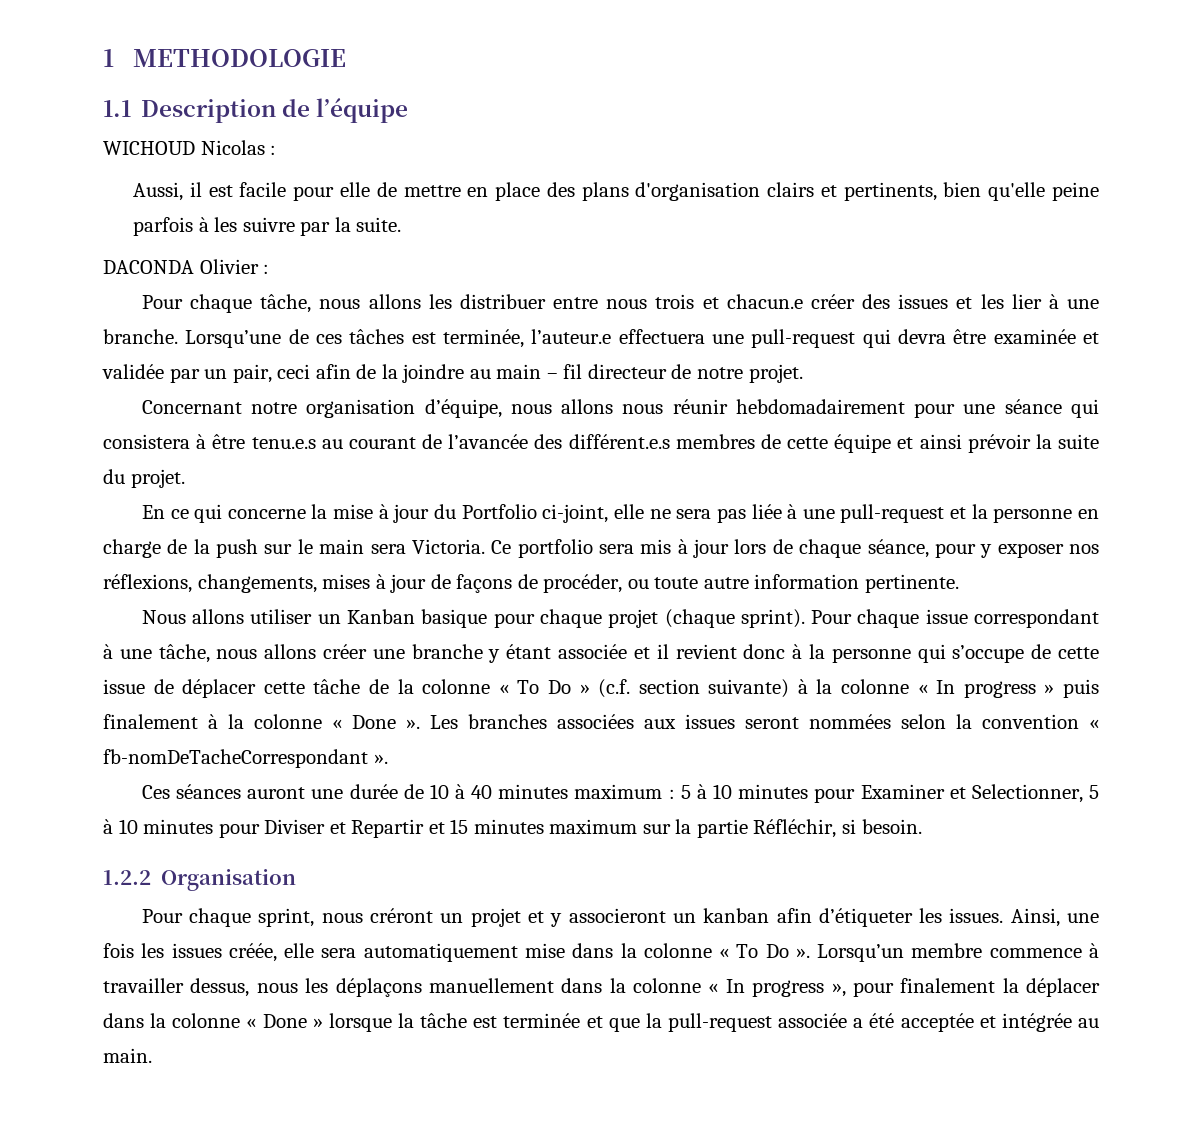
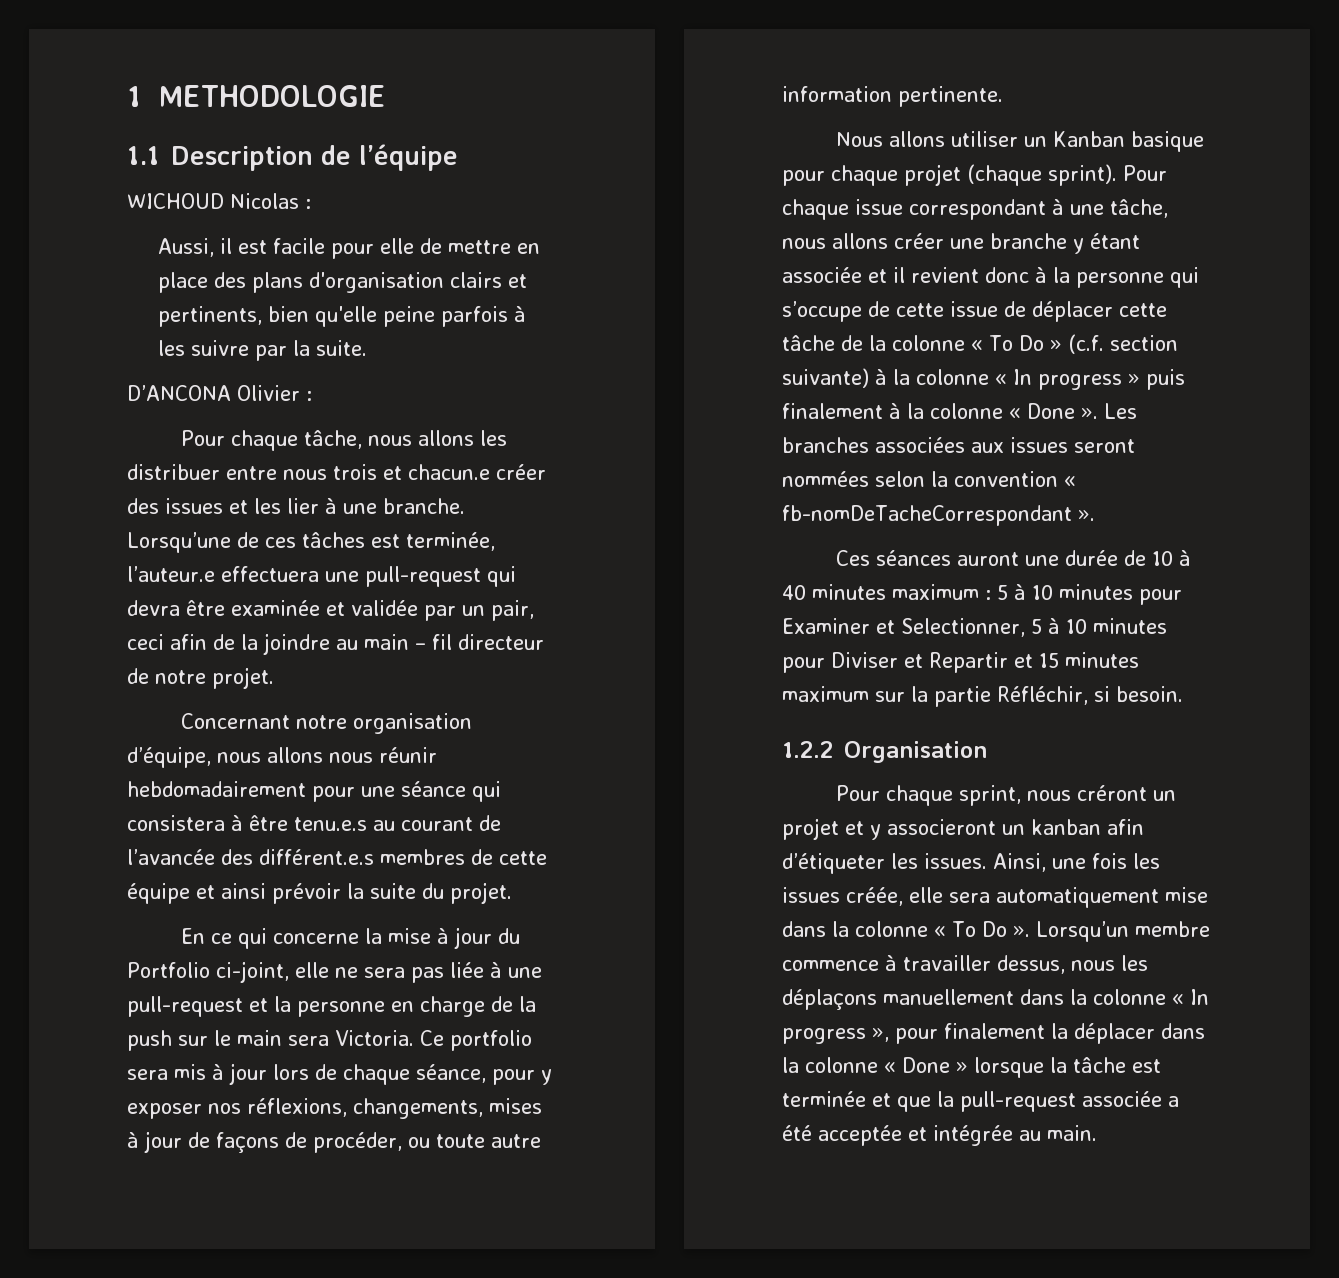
[103,260,194,274] DACONDA -> [127,385,231,401] D’ANCONA

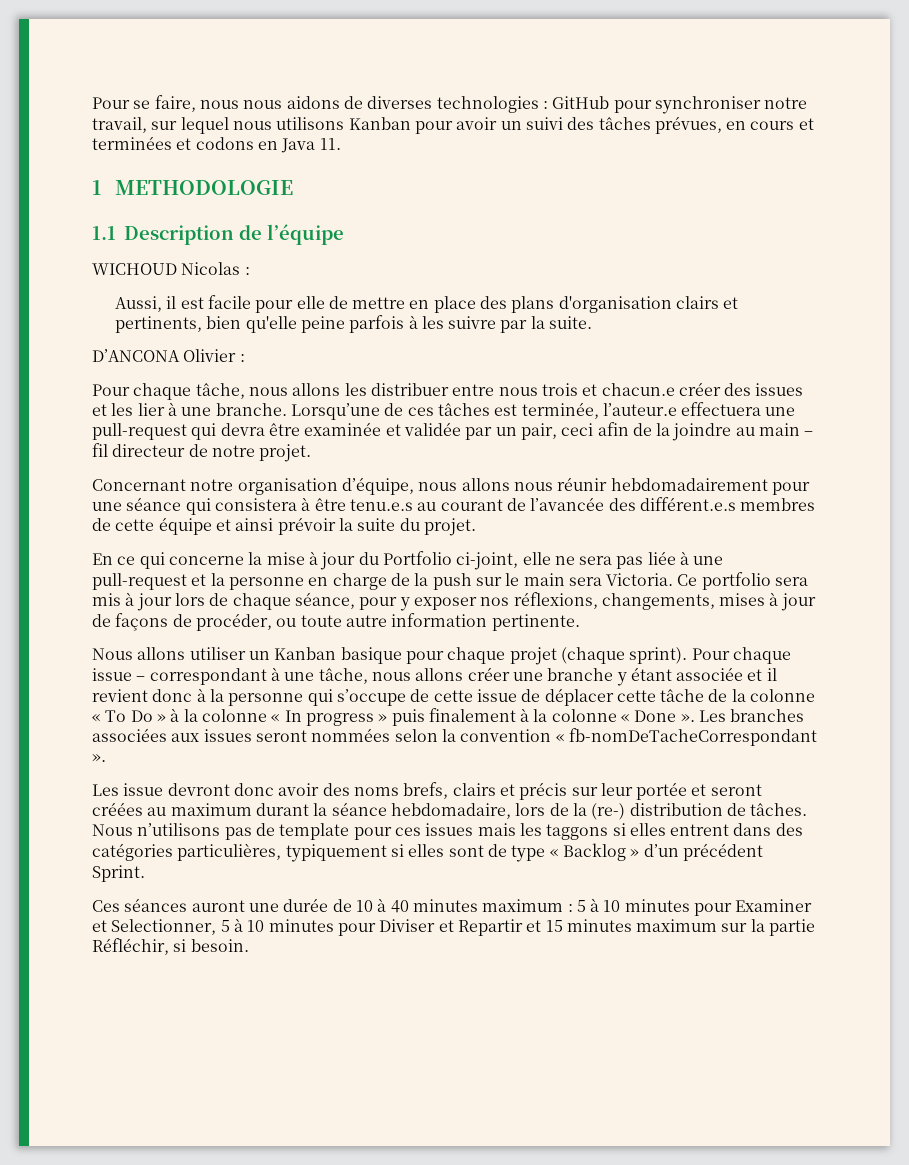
(127, 96) none -> [92,95,808,114] [92,116,814,134] [92,136,341,153] Pour se faire, nous nous aidons de diverses technologies : GitHub pour synchroniser notre travail, sur lequel nous utilisons Kanban pour avoir un suivi des tâches prévues, en cours et terminées et codons en Java 11. //
(903, 207) none -> [136,676,146,681] –
[1067,334,1178,354] [782,368,869,388] (c.f. section suivante) -> (166, 718) none
(1095, 515) none -> [92,782,762,800] [92,802,808,820] [92,823,803,840] [92,843,763,862] [92,865,145,882] // Les issue devront donc avoir des noms brefs, clairs et précis sur leur portée et seront créées au maximum durant la séance hebdomadaire, lors de la (re-) distribution de tâches. Nous n’utilisons pas de template pour ces issues mais les taggons si elles entrent dans des catégories particulières, typiquement si elles sont de type « Backlog » d’un précédent Sprint.
[782,741,987,763] [836,785,1177,806] [782,818,1144,840] [782,853,1160,874] [782,887,1208,908] [782,921,1210,942] [782,955,1148,974] [782,989,1209,1010] [782,1023,1205,1044] [782,1057,1161,1078] [782,1091,1179,1112] [782,1125,1097,1146] // 1.2.2 Organisation // Pour chaque sprint, nous créront un projet et y associeront un kanban afin d’étiqueter les issues. Ainsi, une fois les issues créée, elle sera automatiquement mise dans la colonne « To Do ». Lorsqu’un membre commence à travailler dessus, nous les déplaçons manuellement dans la colonne « In progress », pour finalement la déplacer dans la colonne « Done » lorsque la tâche est terminée et que la pull-request associée a été acceptée et intégrée au main. -> (249, 945) none

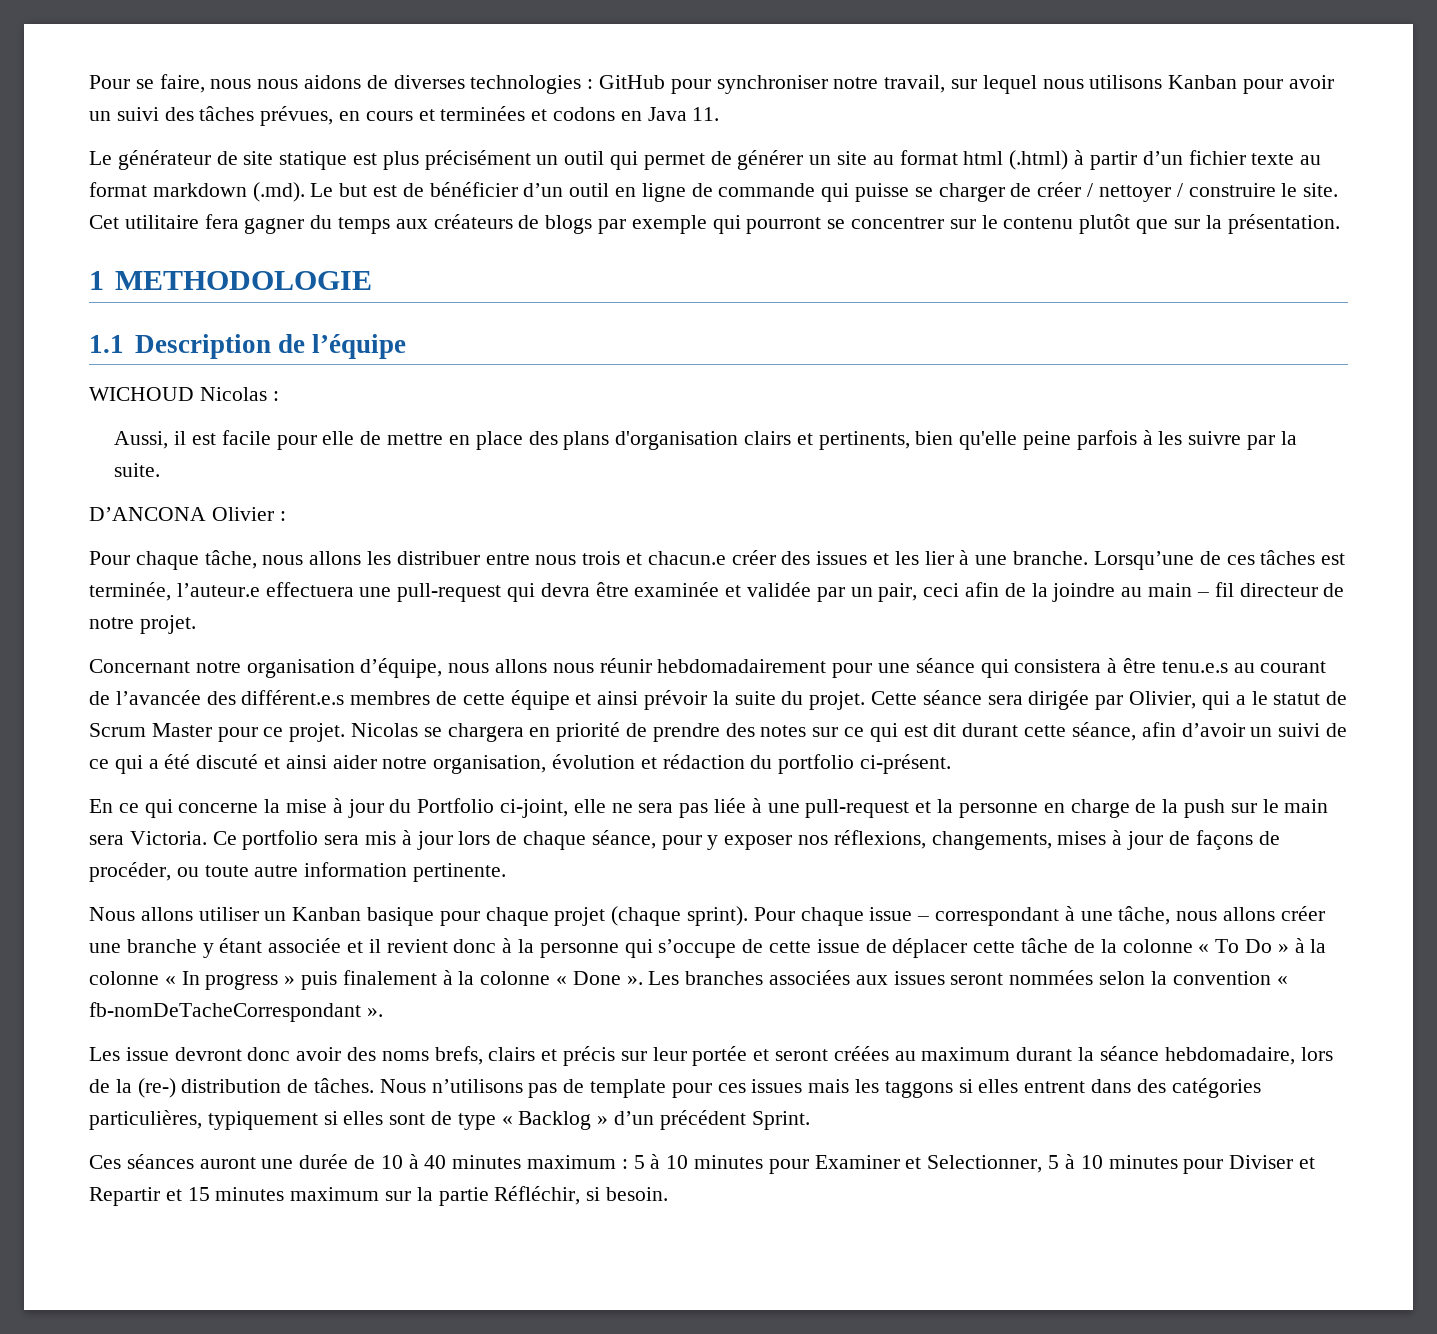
(341, 144) none -> [89,150,1322,170] [89,182,1339,202] [89,214,1340,234] // Le générateur de site statique est plus précisément un outil qui permet de générer un site au format html (.html) à partir d’un fichier texte au format markdown (.md). Le but est de bénéficier d’un outil en ligne de commande qui puisse se charger de créer / nettoyer / construire le site. Cet utilitaire fera gagner du temps aux créateurs de blogs par exemple qui pourront se concentrer sur le contenu plutôt que sur la présentation.
(476, 527) none -> [871,690,1348,710] [89,722,1347,742] [89,754,952,774] Cette séance sera dirigée par Olivier, qui a le statut de Scrum Master pour ce projet. Nicolas se chargera en priorité de prendre des notes sur ce qui est dit durant cette séance, afin d’avoir un suivi de ce qui a été discuté et ainsi aider notre organisation, évolution et rédaction du portfolio ci-présent.

